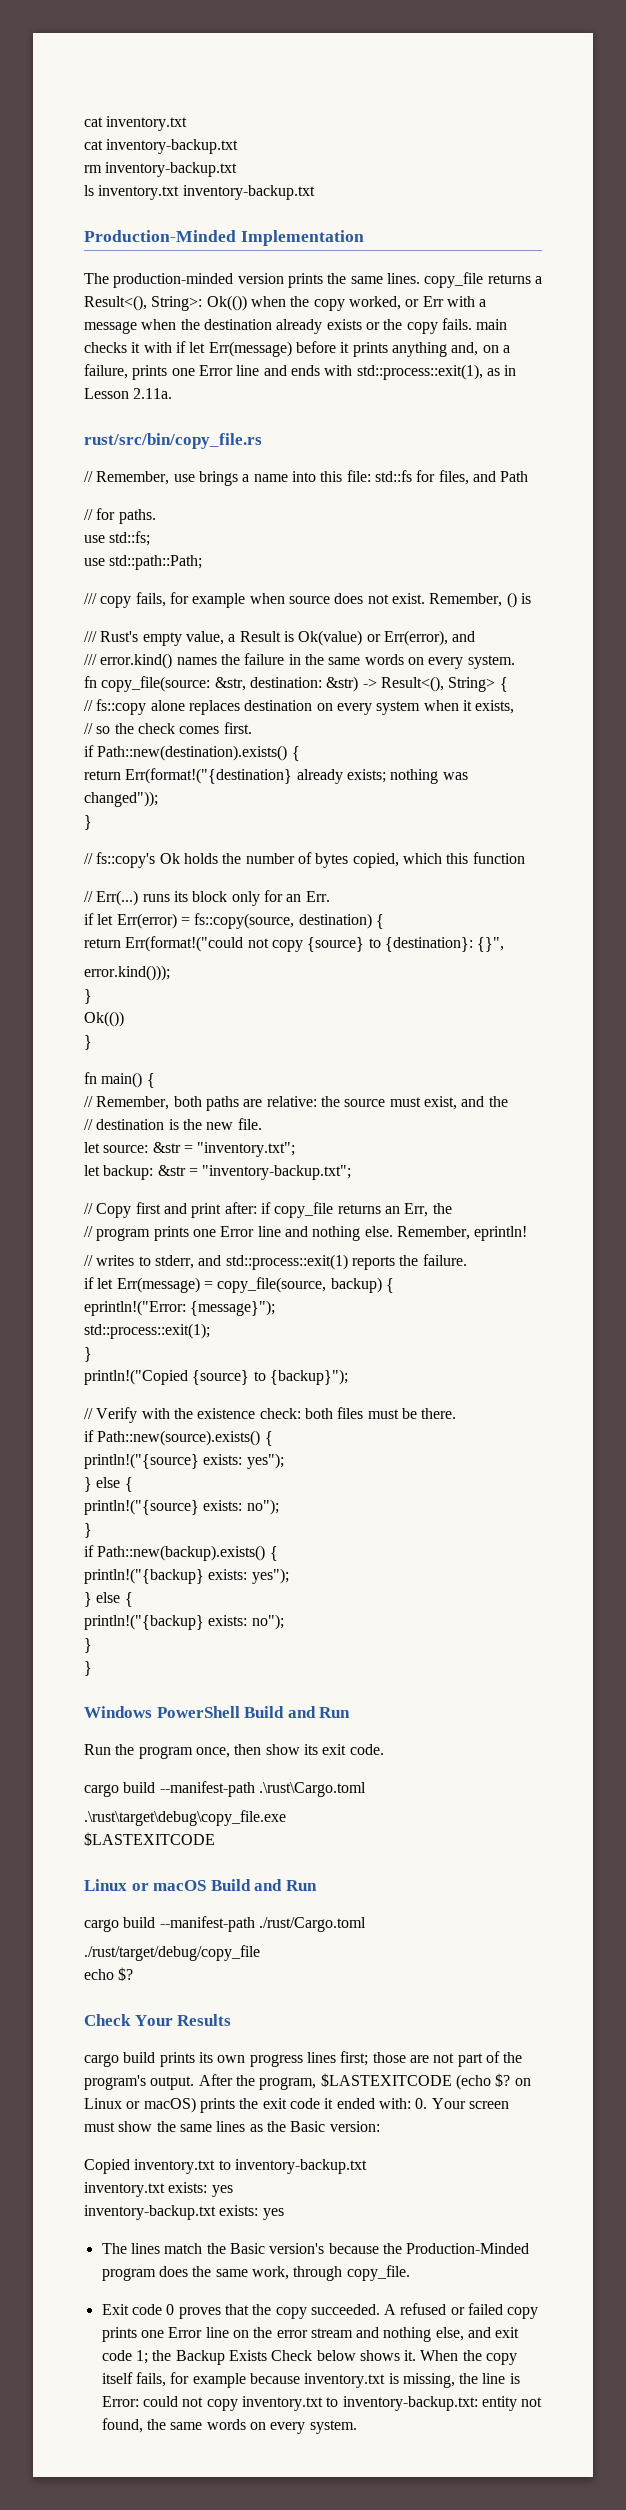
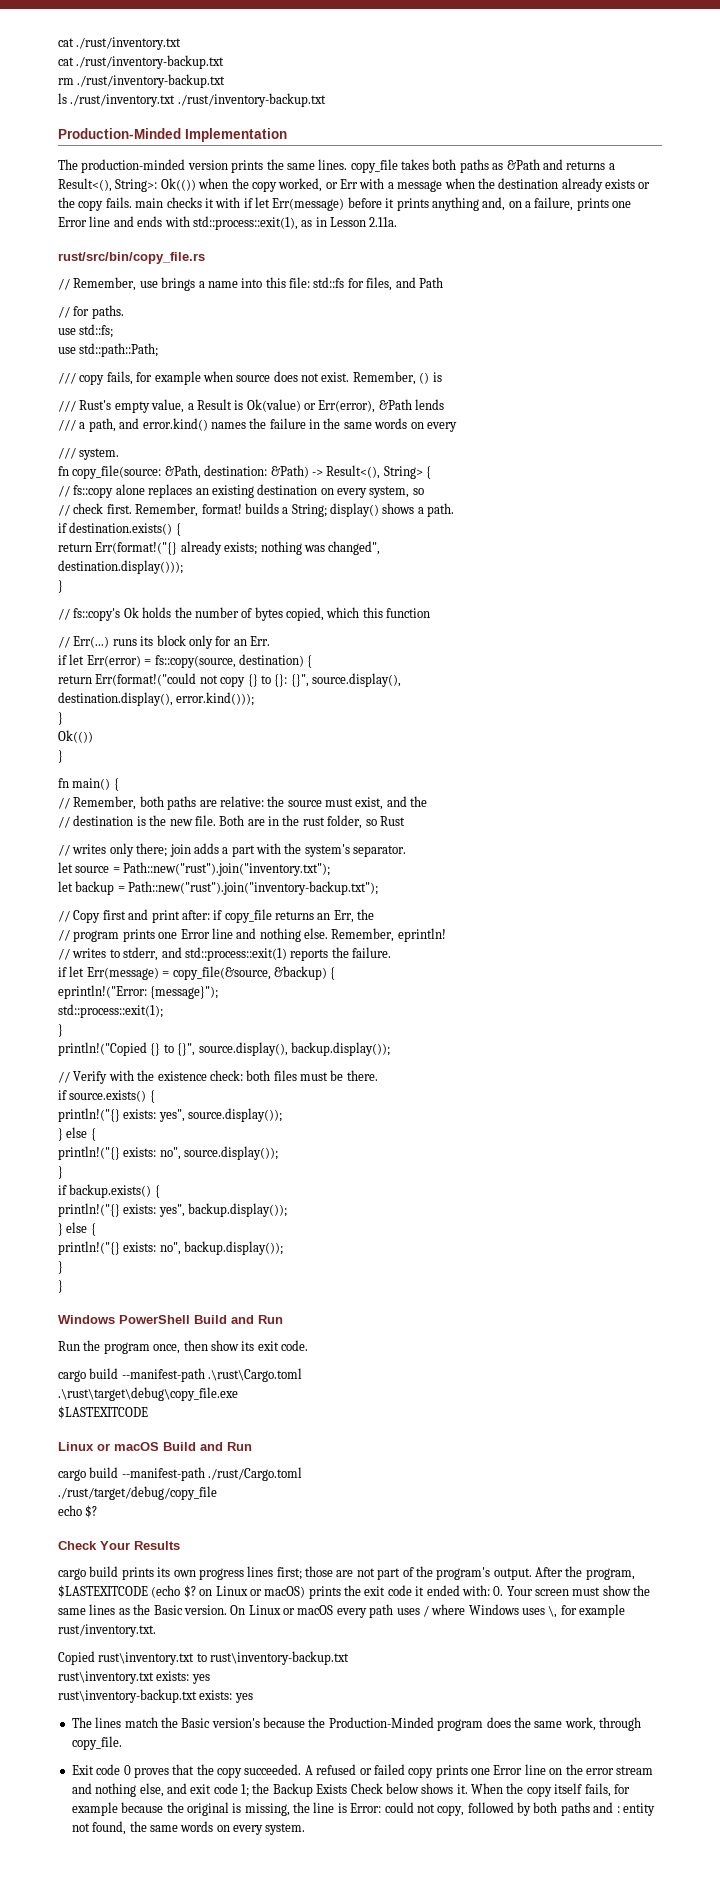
[84,116,188,131] [84,139,239,154] cat inventory.txt // cat inventory-backup.txt -> [58,37,182,50] [58,55,225,69] cat ./rust/inventory.txt // cat ./rust/inventory-backup.txt
[105,162,238,177] inventory-backup.txt -> [77,74,226,88] ./rust/inventory-backup.txt
[98,185,315,200] inventory.txt inventory-backup.txt -> [70,93,326,107] ./rust/inventory.txt ./rust/inventory-backup.txt
(484, 280) none -> [401,159,563,173] takes both paths as &Path and
[452,631,476,642] [84,654,97,665] and // /// -> [378,399,445,410] [58,418,140,432] &Path lends // /// a path, and
(464, 663) none -> [58,447,76,459] // ///
[214,676,359,692] &str, destination: &str) -> [164,465,309,479] &Path, destination: &Path)
(240, 707) none -> [195,485,254,498] an existing
[376,700,515,715] [84,722,252,734] [84,745,300,761] [84,768,293,784] system when it exists, // // so the check comes first. // if Path::new(destination).exists() { // return Err(format!("{destination} -> [369,486,424,498] [58,503,455,517] [58,522,181,536] [58,542,178,555] system, so // // check first. Remember, format! builds a String; display() shows a path. // if destination.exists() { // return Err(format!("{}
[84,791,158,807] changed")); -> [328,541,381,555] [58,560,183,574] changed", // destination.display()));
[307,937,505,952] {source} to {destination}: {}", // -> [247,673,401,687] [58,692,173,706] {} to {}: {}", source.display(), // destination.display(),
[84,1142,296,1157] [84,1165,352,1180] // let source: &str = "inventory.txt"; // let backup: &str = "inventory-backup.txt"; -> [219,815,405,829] [58,843,407,857] [58,862,331,876] [58,881,379,895] Both are in the rust folder, so Rust // // writes only there; join adds a part with the system's separator. // let source = Path::new("rust").join("inventory.txt"); // let backup = Path::new("rust").join("inventory-backup.txt");
[217,1277,382,1293] copy_file(source, backup) -> [172,966,327,980] copy_file(&source, &backup)
[192,1369,348,1385] {source} to {backup}"); -> [150,1042,390,1056] {} to {}", source.display(), backup.display());
[97,1430,273,1446] [84,1453,284,1469] [84,1477,133,1492] [84,1499,279,1515] Path::new(source).exists() { // println!("{source} exists: yes"); // } else { // println!("{source} exists: no"); -> [69,1090,155,1103] [58,1108,283,1122] [58,1127,96,1141] [58,1146,279,1160] source.exists() { // println!("{} exists: yes", source.display()); // } else { // println!("{} exists: no", source.display());
[97,1545,278,1561] [84,1568,289,1584] [84,1592,133,1607] [84,1614,284,1630] Path::new(backup).exists() { // println!("{backup} exists: yes"); // } else { // println!("{backup} exists: no"); -> [69,1184,160,1198] [58,1203,288,1217] [58,1222,96,1236] [58,1241,284,1255] backup.exists() { // println!("{} exists: yes", backup.display()); // } else { // println!("{} exists: no", backup.display());
[329,2121,380,2132] [84,2159,367,2174] [84,2182,233,2197] [84,2205,216,2220] version: // Copied inventory.txt to inventory-backup.txt // inventory.txt exists: yes // inventory-backup.txt -> [183,1604,626,1618] [58,1624,156,1637] [58,1651,350,1665] [58,1671,210,1684] [58,1689,197,1703] version. On Linux or macOS every path uses / where Windows uses \, for example rust/inventory.txt. // Copied rust\inventory.txt to rust\inventory-backup.txt // rust\inventory.txt exists: yes // rust\inventory-backup.txt
[304,2373,386,2388] inventory.txt -> [166,1802,229,1816] the original
[206,2396,478,2411] copy inventory.txt to inventory-backup.txt: -> [437,1802,620,1816] copy, followed by both paths and :

